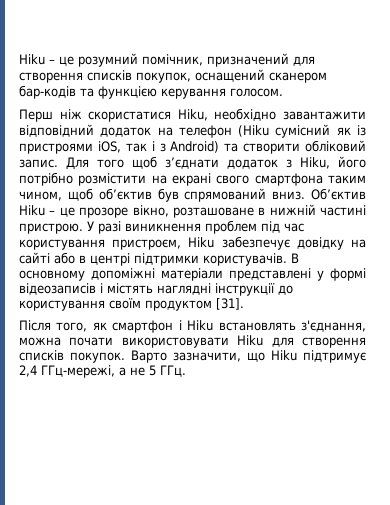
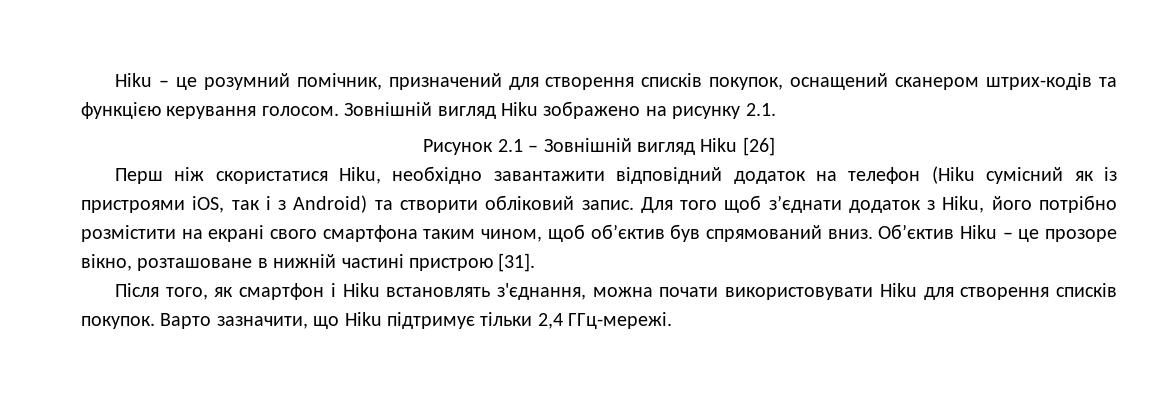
[19,85,76,99] бар-кодів -> [986,73,1093,90] штрих-кодів
(283, 92) none -> [344,101,776,119] [423,137,775,156] Зовнішній вигляд Hiku зображено на рисунку 2.1. // Рисунок 2.1 – Зовнішній вигляд Hiku [26]
[19,220,304,234] [19,236,366,250] [19,252,299,266] [19,268,366,281] [19,283,293,296] [19,298,212,311] пристрою. У разі виникнення проблем під час користування пристроєм, Hiku забезпечує довідку на сайті або в центрі підтримки користувачів. В основному допоміжні матеріали представлені у формі відеозаписів і містять наглядні інструкції до користування своїм продуктом -> [409,258,493,271] пристрою
[19,365,186,378] 2,4 ГГц-мережі, а не 5 ГГц. -> [480,312,673,329] тільки 2,4 ГГц-мережі.

